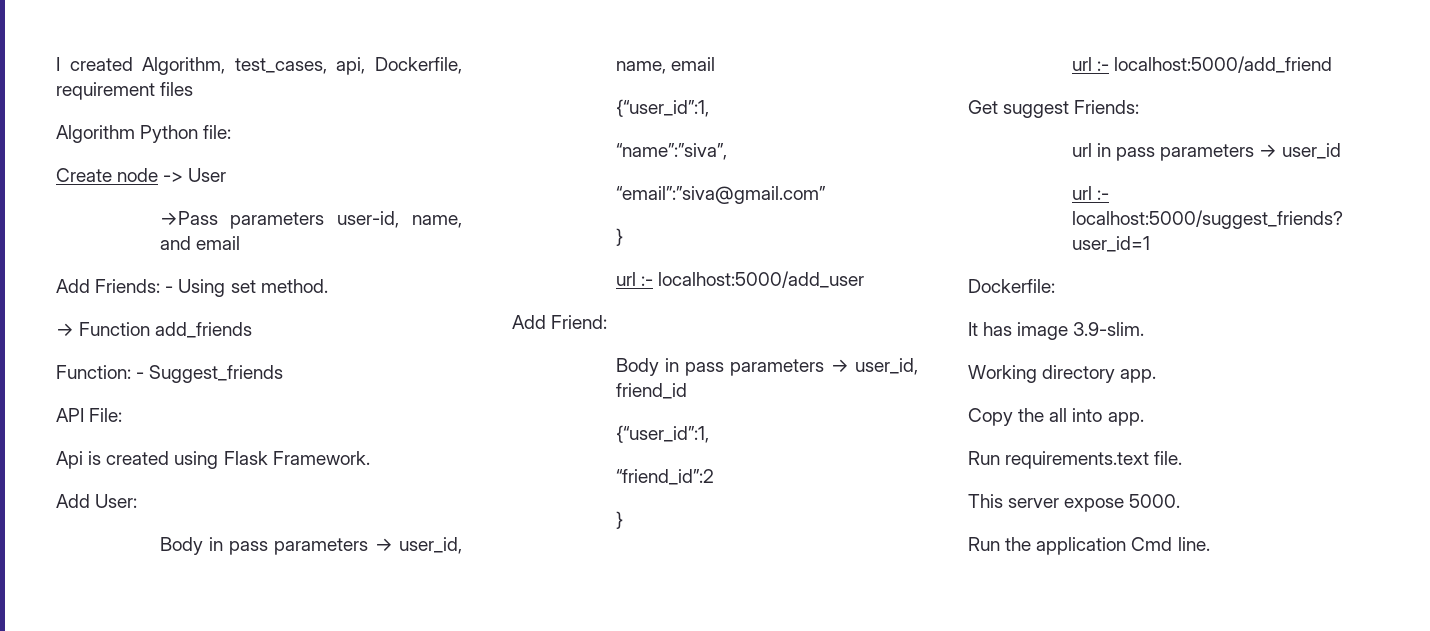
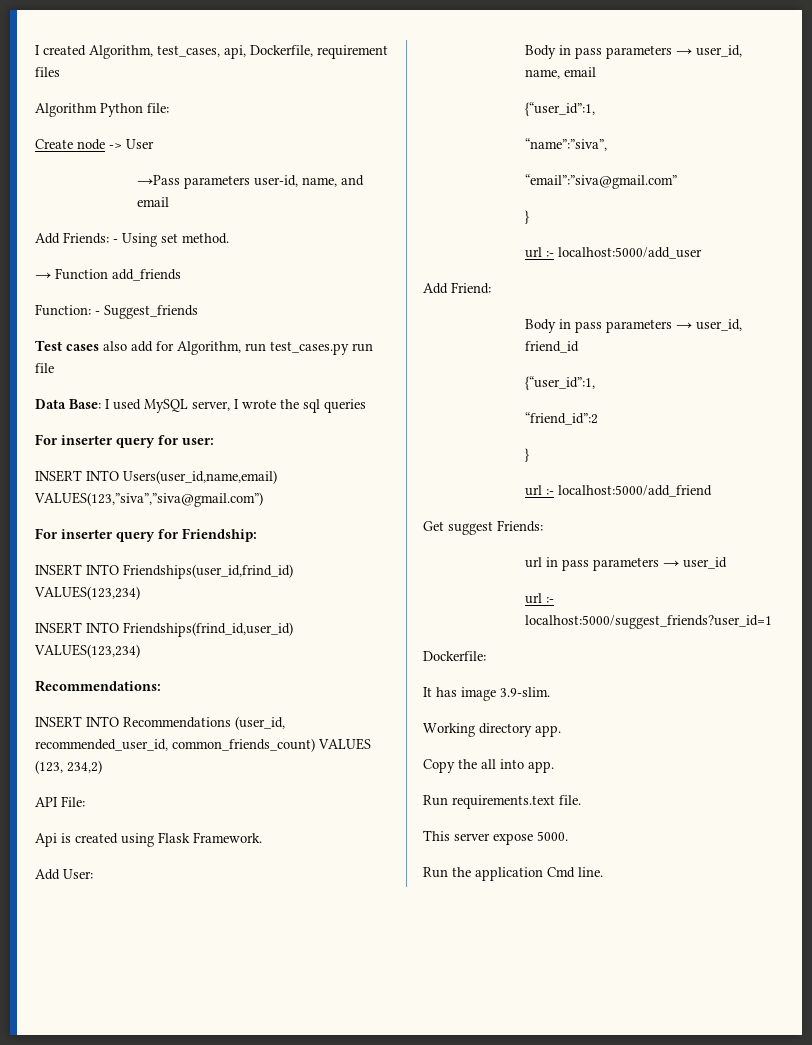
(284, 374) none -> [35,340,373,355] [35,363,54,373] [35,399,366,413] [35,434,214,448] [35,470,277,484] [34,492,263,507] [35,528,257,542] [35,564,293,579] [34,586,140,600] [35,622,293,637] [34,644,140,658] [35,680,161,692] [35,716,285,730] [35,738,371,752] [35,760,102,774] // Test cases also add for Algorithm, run test_cases.py run file // Data Base: I used MySQL server, I wrote the sql queries // For inserter query for user: // INSERT INTO Users(user_id,name,email) VALUES(123,”siva”,”siva@gmail.com”) // For inserter query for Friendship: // INSERT INTO Friendships(user_id,frind_id) VALUES(123,234) // INSERT INTO Friendships(frind_id,user_id) VALUES(123,234) // Recommendations: // INSERT INTO Recommendations (user_id, recommended_user_id, common_friends_count) VALUES (123, 234,2)

